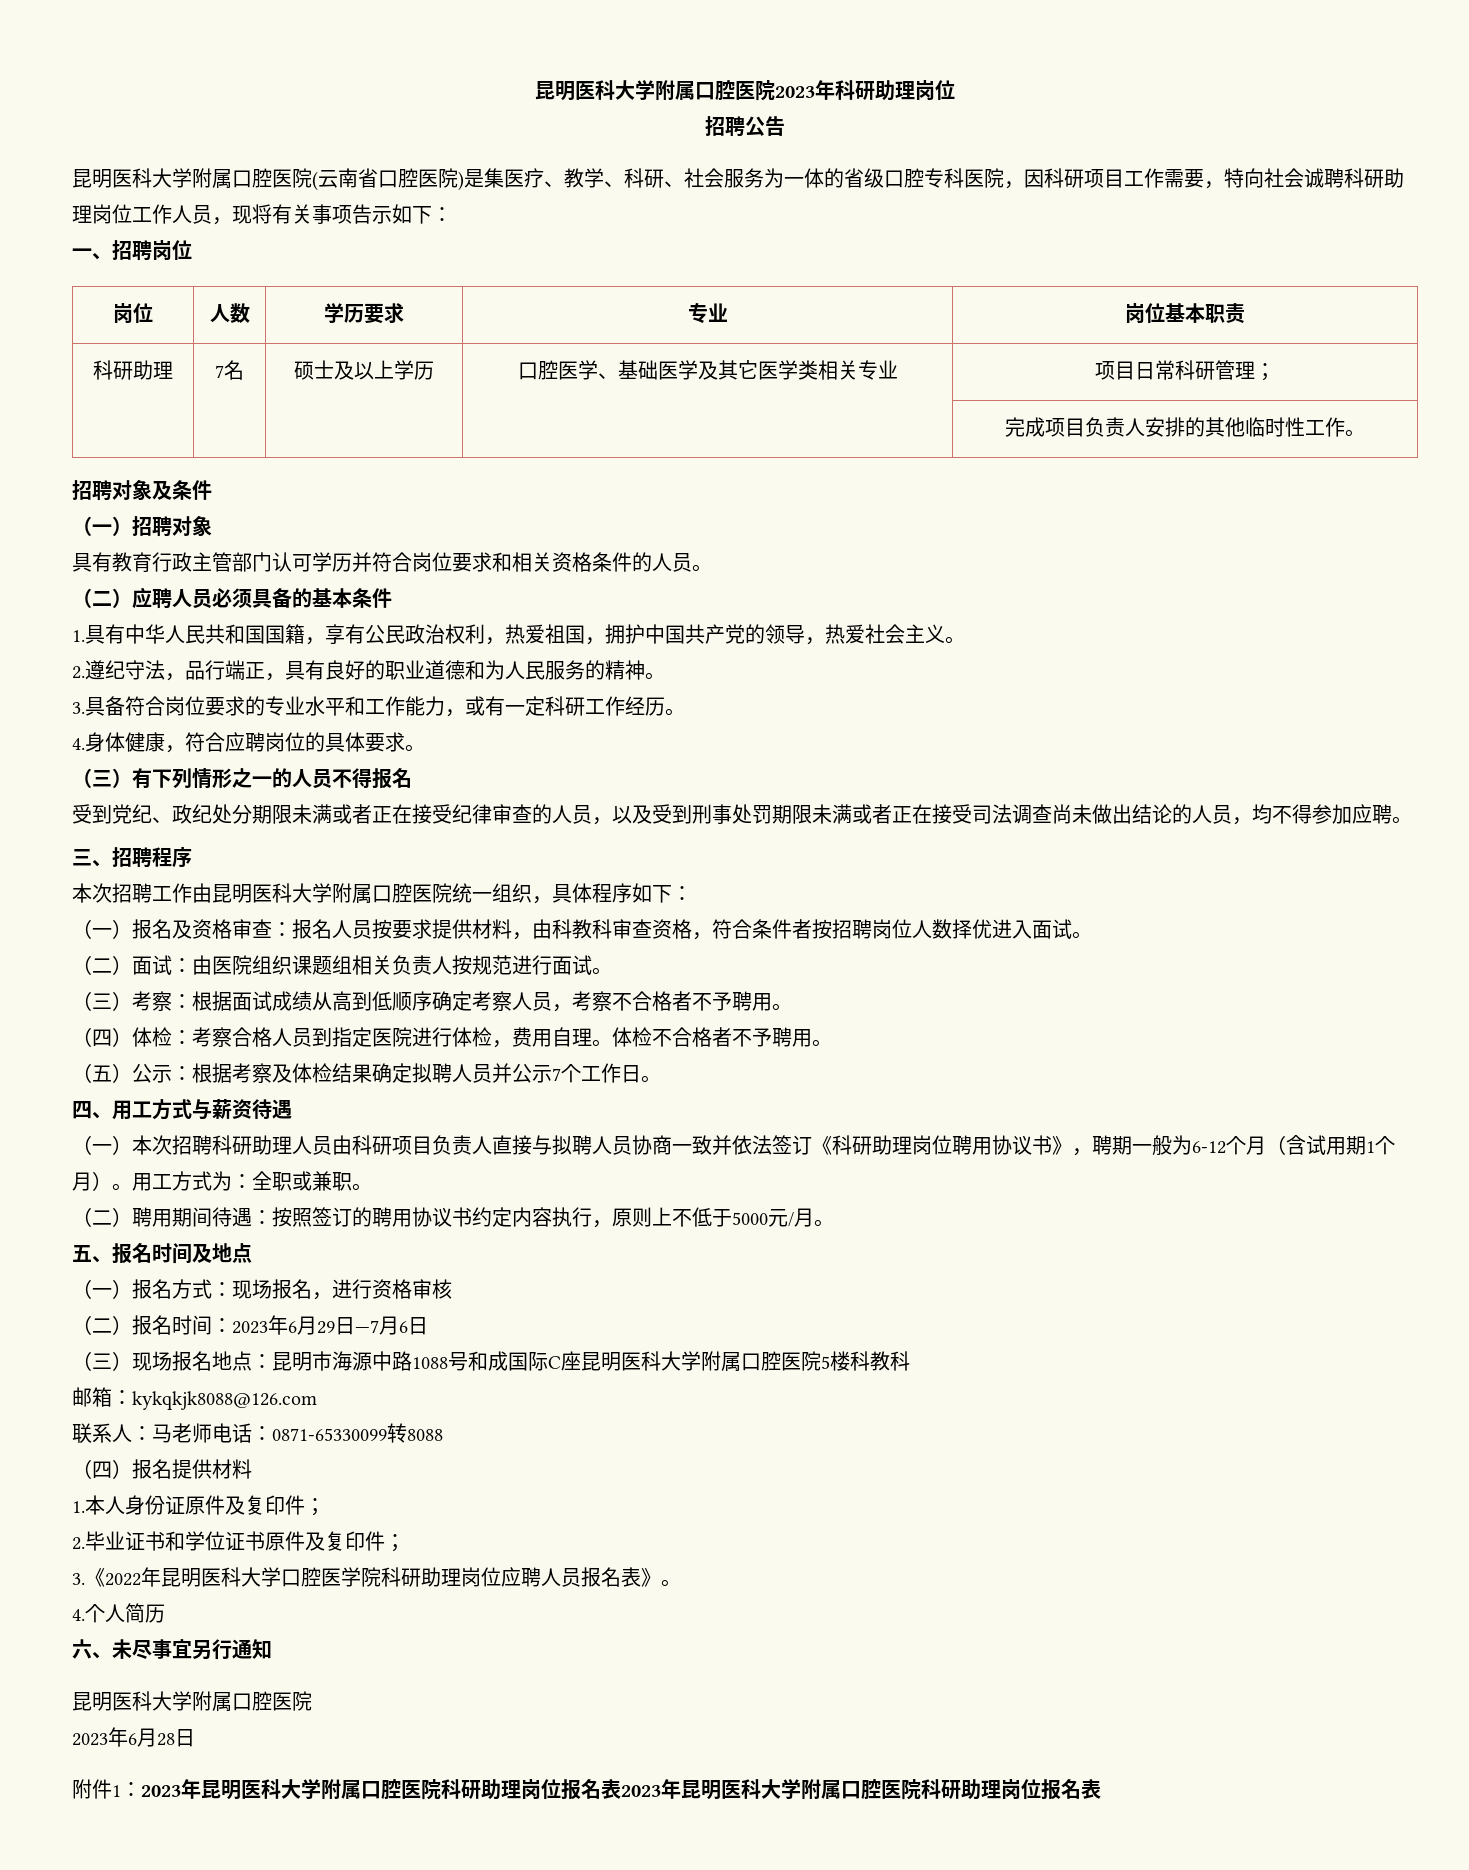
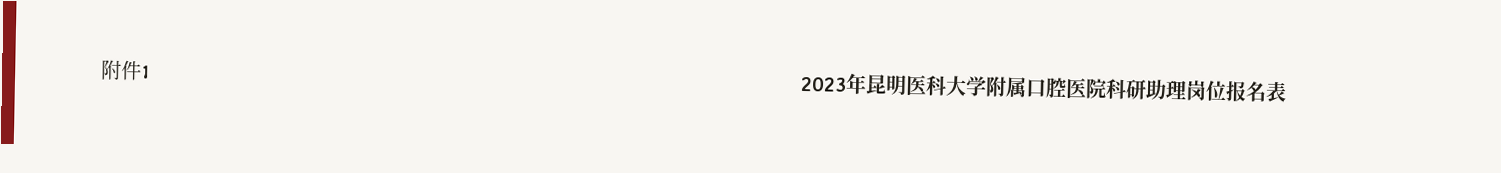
[535,80,955,101] [705,116,785,137] [72,168,1404,191] [72,204,452,225] [72,240,192,261] [113,303,153,323] [209,303,250,323] [324,303,404,324] [687,303,728,324] [1125,303,1245,324] [93,360,173,380] [215,360,244,380] [294,360,434,380] [517,360,898,380] [1095,360,1275,381] [1005,417,1365,437] [72,479,212,501] [72,515,212,537] [72,552,712,572] [72,587,392,609] [72,624,965,645] [72,660,665,681] [72,696,685,717] [72,732,425,753] [72,768,412,789] [72,804,1412,825] [72,847,192,868] [72,883,692,904] [72,919,1092,940] [72,955,612,975] [72,991,792,1012] [72,1027,832,1048] [72,1063,661,1084] [72,1099,292,1120] [72,1135,1395,1156] [72,1171,372,1191] [72,1207,834,1228] [72,1243,252,1264] [72,1279,452,1300] [72,1315,428,1335] [72,1351,910,1372] [72,1387,317,1410] [72,1423,443,1444] [72,1459,252,1479] [72,1495,325,1516] [72,1531,405,1552] [72,1567,681,1587] [72,1603,165,1623] [72,1639,272,1660] [72,1691,312,1712] [72,1727,195,1747] 昆明医科大学附属口腔医院2023年科研助理岗位 // 招聘公告 // 昆明医科大学附属口腔医院(云南省口腔医院)是集医疗、教学、科研、社会服务为一体的省级口腔专科医院，因科研项目工作需要，特向社会诚聘科研助理岗位工作人员，现将有关事项告示如下： // 一、招聘岗位 // 岗位 | 人数 | 学历要求 | 专业 | 岗位基本职责 // 科研助理 | 7名 | 硕士及以上学历 | 口腔医学、基础医学及其它医学类相关专业 | 项目日常科研管理； // | | | | 完成项目负责人安排的其他临时性工作。 // 招聘对象及条件 // （一）招聘对象 // 具有教育行政主管部门认可学历并符合岗位要求和相关资格条件的人员。 // （二）应聘人员必须具备的基本条件 // 1.具有中华人民共和国国籍，享有公民政治权利，热爱祖国，拥护中国共产党的领导，热爱社会主义。 // 2.遵纪守法，品行端正，具有良好的职业道德和为人民服务的精神。 // 3.具备符合岗位要求的专业水平和工作能力，或有一定科研工作经历。 // 4.身体健康，符合应聘岗位的具体要求。 // （三）有下列情形之一的人员不得报名 // 受到党纪、政纪处分期限未满或者正在接受纪律审查的人员，以及受到刑事处罚期限未满或者正在接受司法调查尚未做出结论的人员，均不得参加应聘。 // 三、招聘程序 // 本次招聘工作由昆明医科大学附属口腔医院统一组织，具体程序如下： // （一）报名及资格审查：报名人员按要求提供材料，由科教科审查资格，符合条件者按招聘岗位人数择优进入面试。 // （二）面试：由医院组织课题组相关负责人按规范进行面试。 // （三）考察：根据面试成绩从高到低顺序确定考察人员，考察不合格者不予聘用。 // （四）体检：考察合格人员到指定医院进行体检，费用自理。体检不合格者不予聘用。 // （五）公示：根据考察及体检结果确定拟聘人员并公示7个工作日。 // 四、用工方式与薪资待遇 // （一）本次招聘科研助理人员由科研项目负责人直接与拟聘人员协商一致并依法签订《科研助理岗位聘用协议书》，聘期一般为6-12个月（含试用期1个月）。用工方式为：全职或兼职。 // （二）聘用期间待遇：按照签订的聘用协议书约定内容执行，原则上不低于5000元/月。 // 五、报名时间及地点 // （一）报名方式：现场报名，进行资格审核 // （二）报名时间：2023年6月29日—7月6日 // （三）现场报名地点：昆明市海源中路1088号和成国际C座昆明医科大学附属口腔医院5楼科教科 // 邮箱：kykqkjk8088@126.com // 联系人：马老师电话：0871-65330099转8088 // （四）报名提供材料 // 1.本人身份证原件及复印件； // 2.毕业证书和学位证书原件及复印件； // 3.《2022年昆明医科大学口腔医学院科研助理岗位应聘人员报名表》。 // 4.个人简历 // 六、未尽事宜另行通知 // 昆明医科大学附属口腔医院 // 2023年6月28日 // -> (101, 70) none
[121,1782,141,1797] ： -> (150, 72) //
[621,1779,1101,1800] 2023年昆明医科大学附属口腔医院科研助理岗位报名表 -> (1287, 92) none

